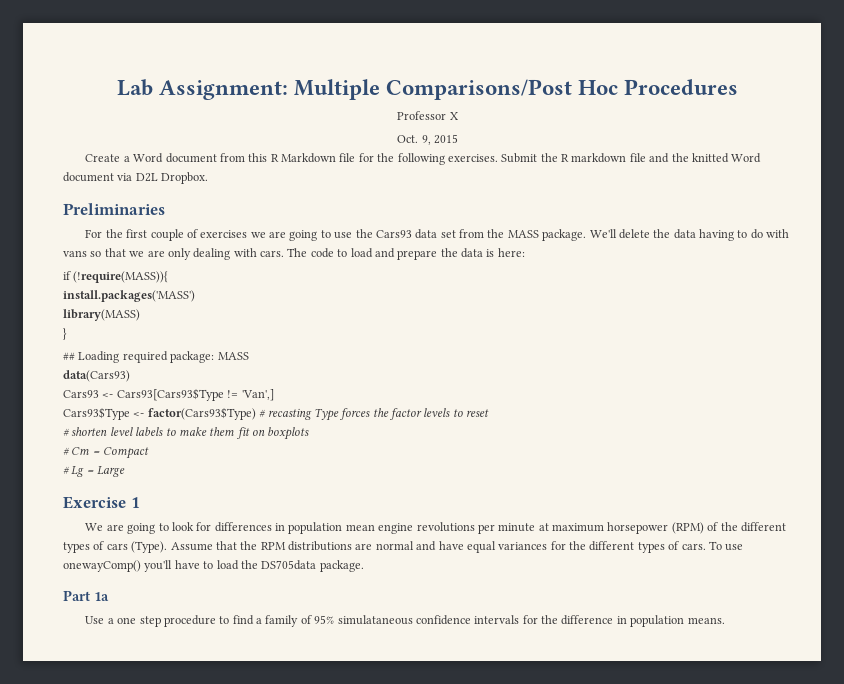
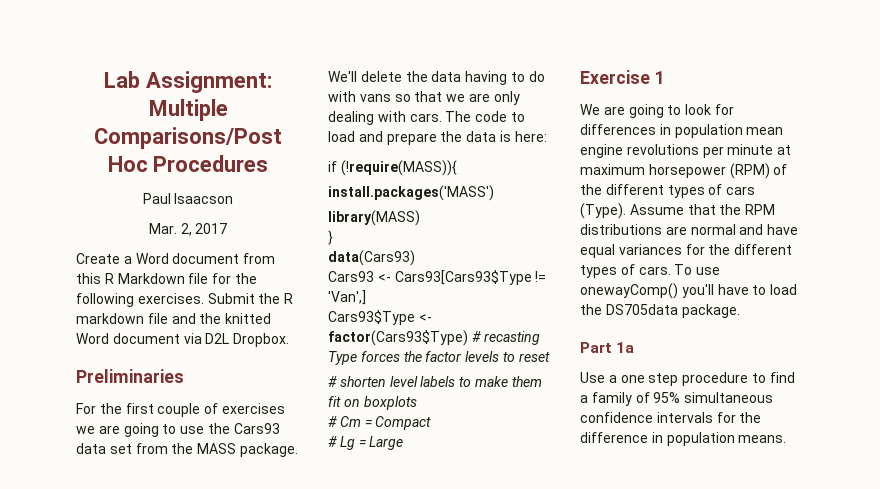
[397,111,459,120] [397,134,458,145] Professor X // Oct. 9, 2015 -> [142,193,234,204] [148,223,228,236] Paul Isaacson // Mar. 2, 2017
[63,351,249,363] // ## Loading required package: MASS -> (333, 237) none
[337,615,413,625] simulataneous -> [684,392,774,403] simultaneous

